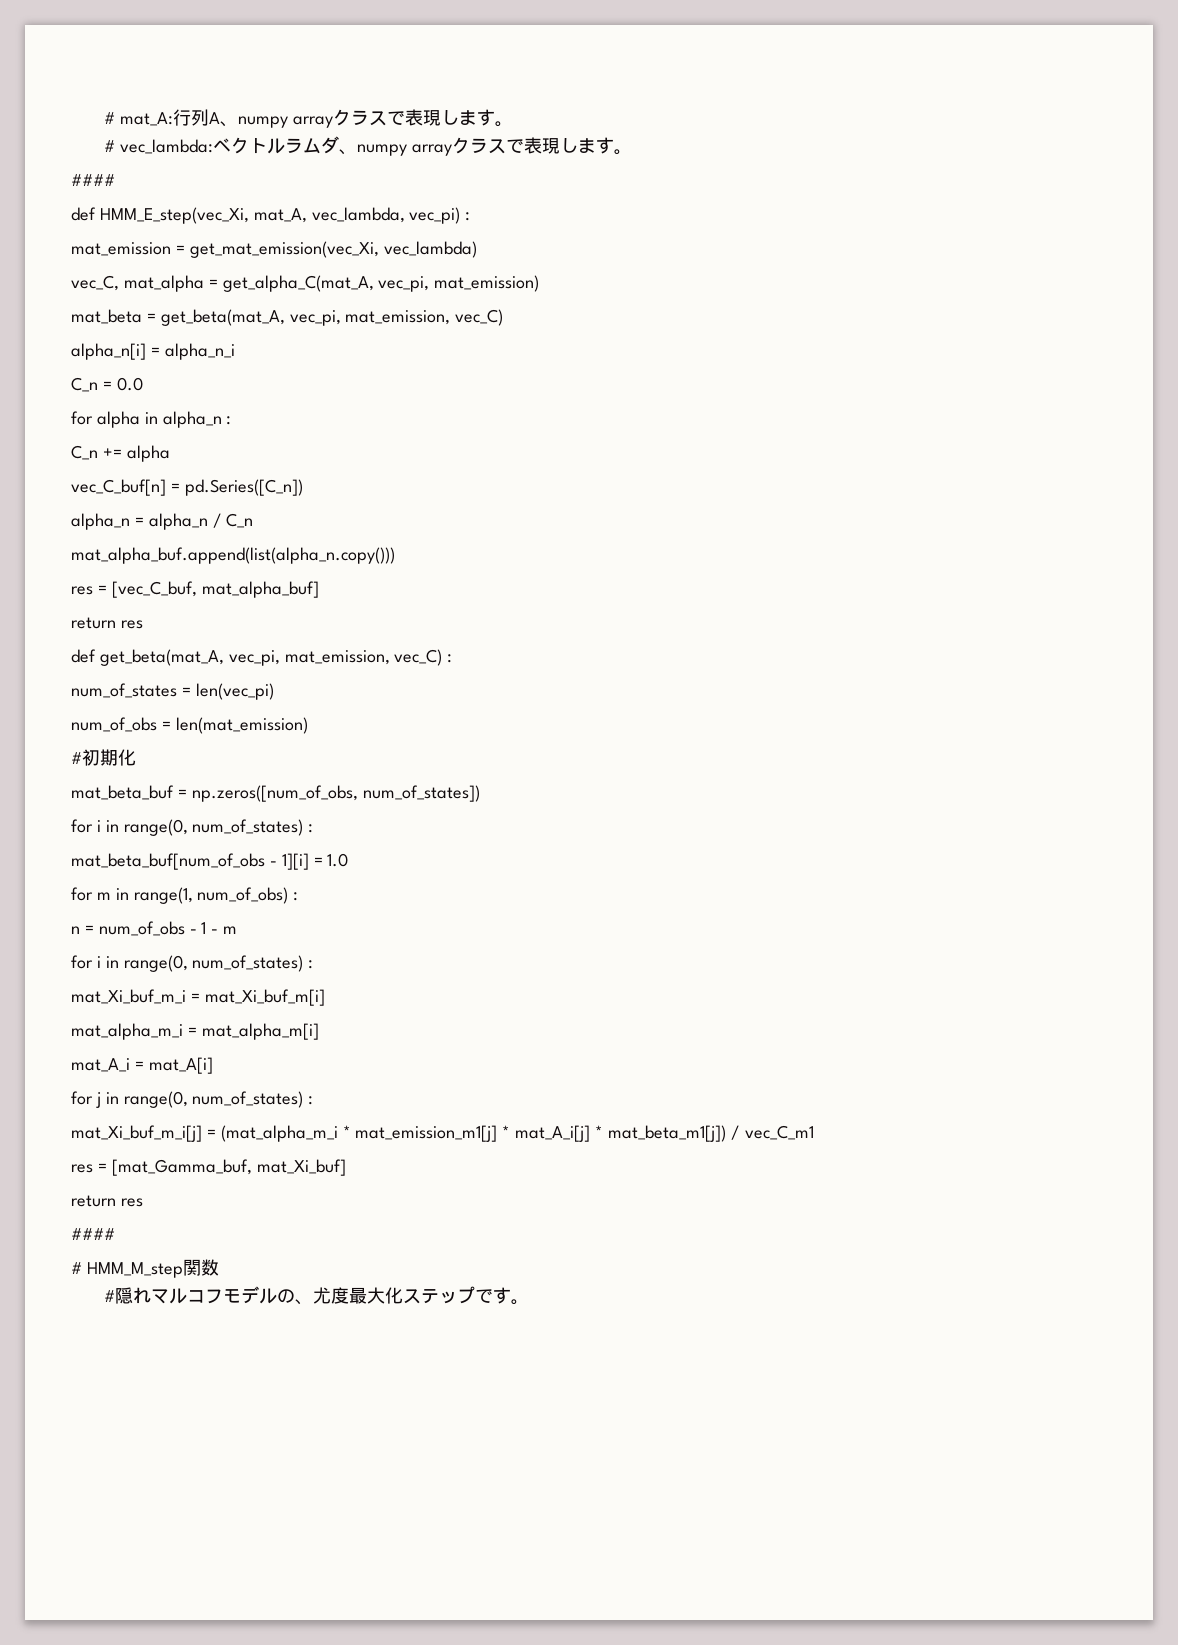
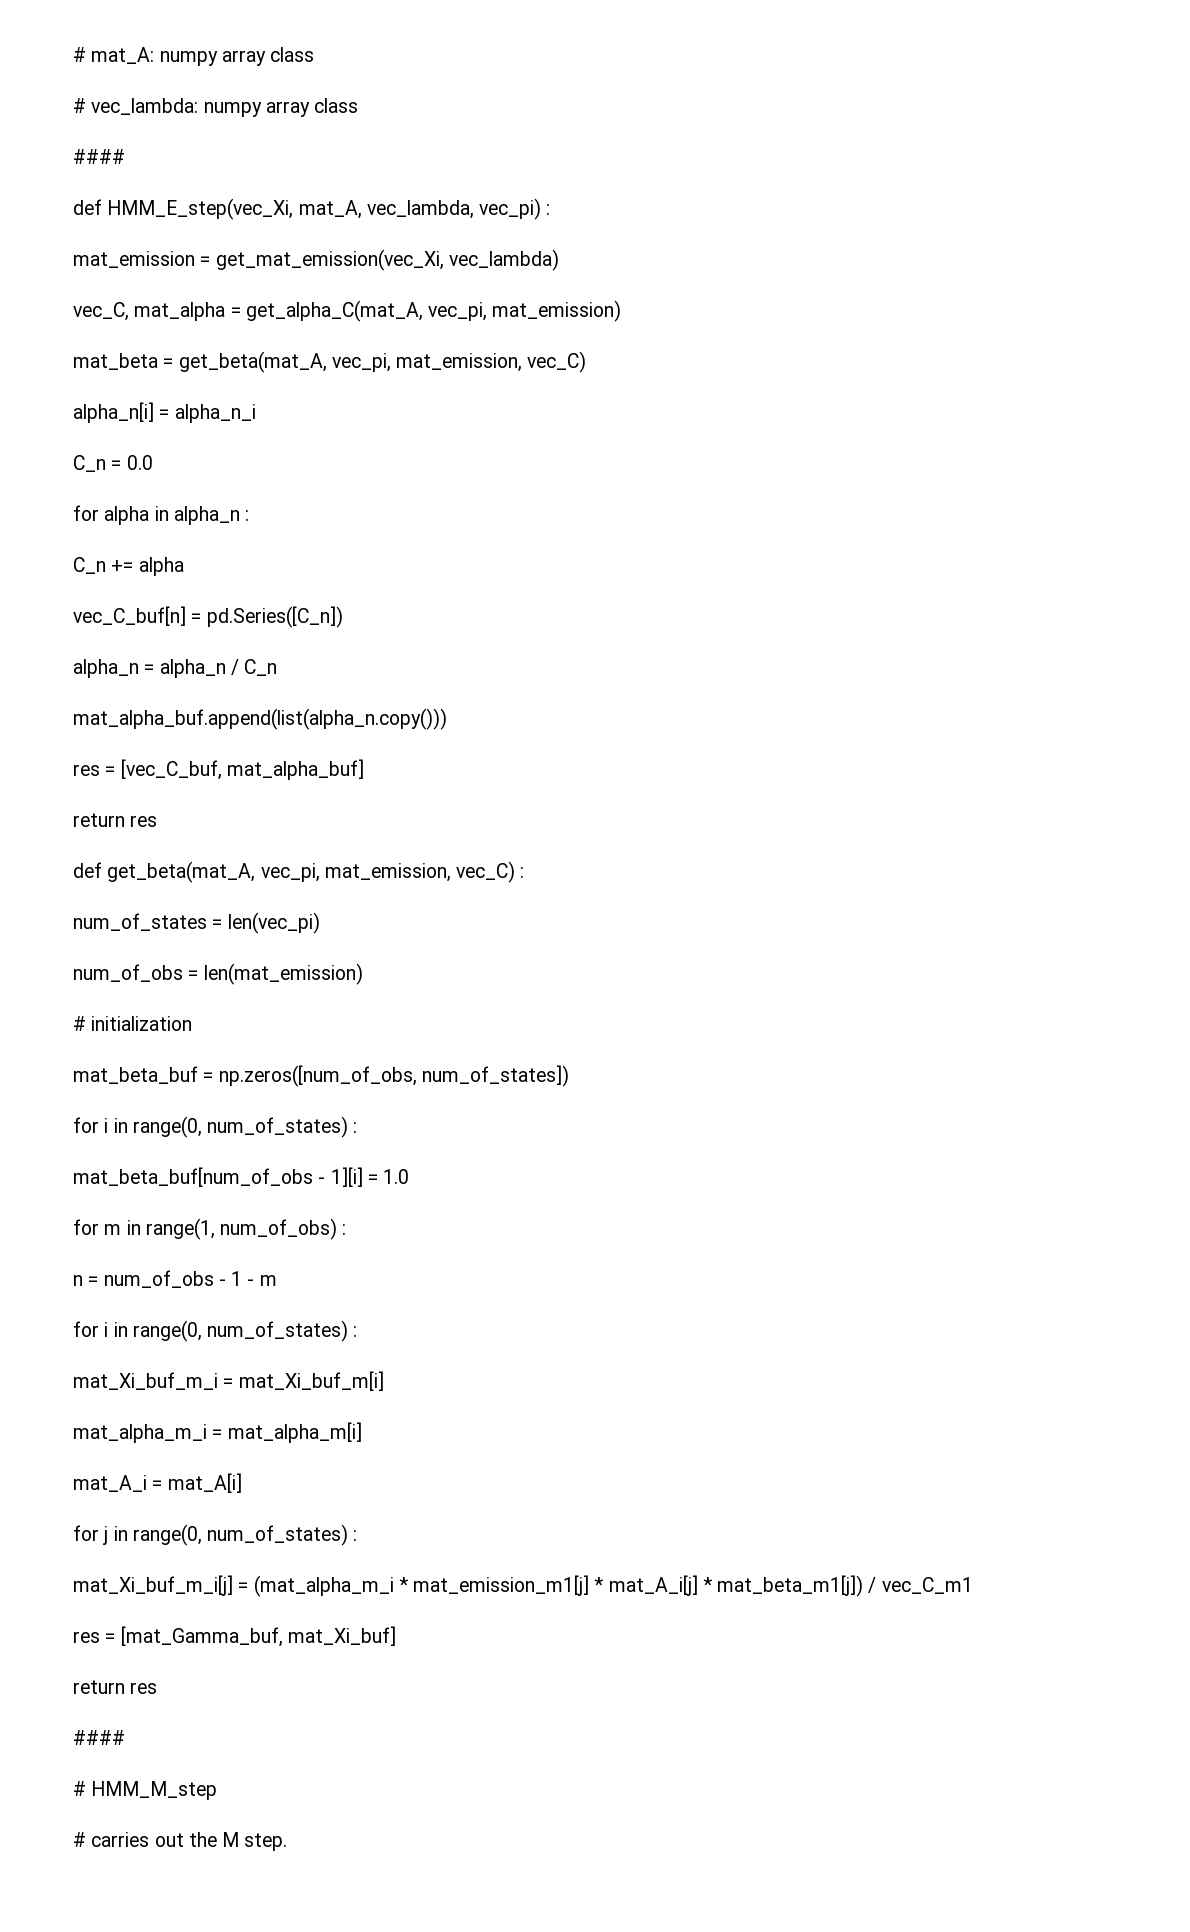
[173,109,514,128] [104,136,633,156] 行列A、numpy arrayクラスで表現します。 // # vec_lambda:ベクトルラムダ、numpy arrayクラスで表現します。 -> [159,47,315,66] [73,98,359,117] numpy array class // # vec_lambda: numpy array class
[82,749,136,766] 初期化 -> [91,1016,193,1031] initialization
[182,1259,219,1276] [104,1286,530,1305] 関数 // #隠れマルコフモデルの、尤度最大化ステップです。 -> [73,1832,288,1851] // # carries out the M step.

